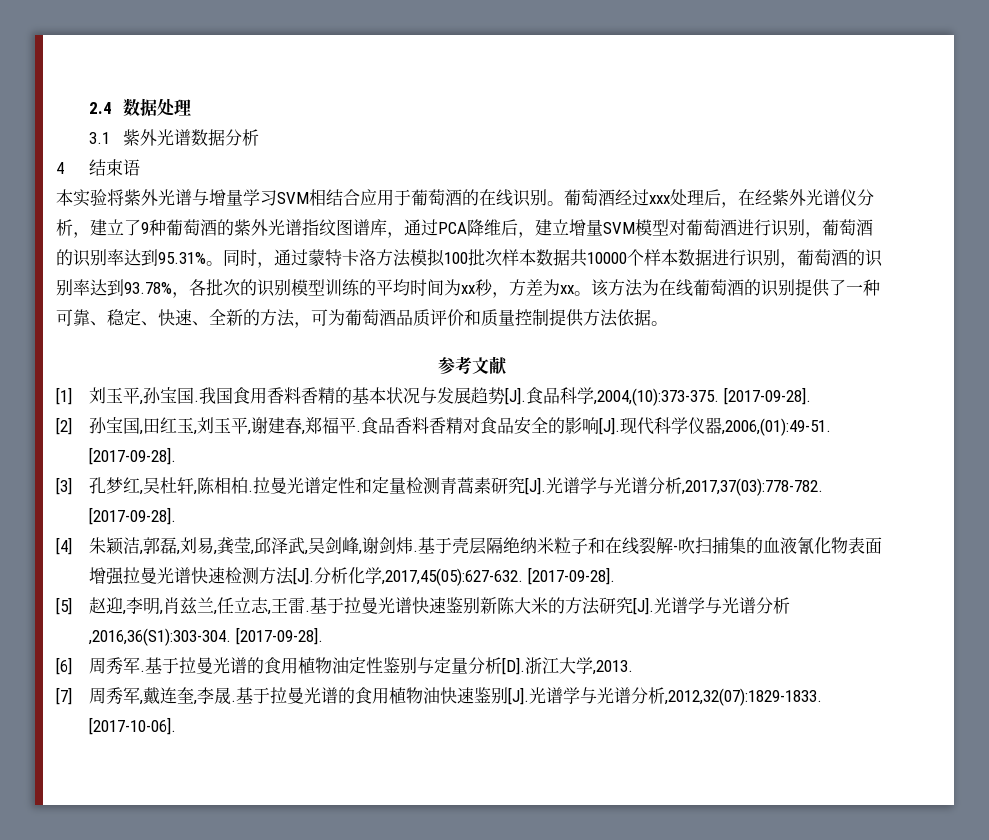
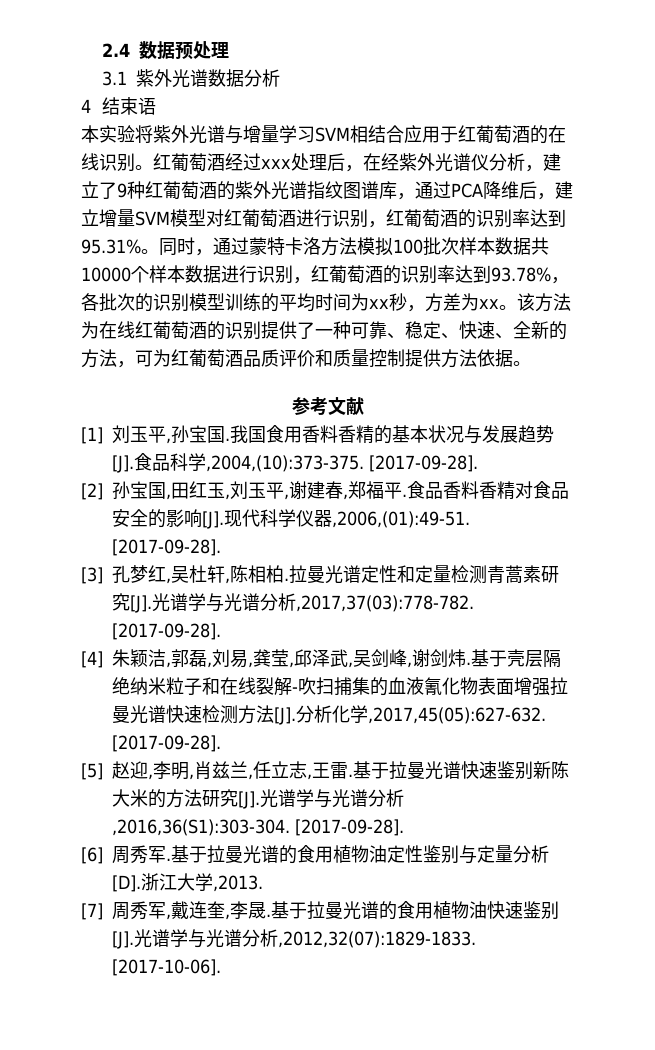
(157, 107) none -> [174,41,193,60] 预
(411, 197) none -> [458,125,476,142] 红
(564, 203) none -> [153,153,171,170] 红
(166, 227) none -> [145,181,163,198] 红
(686, 227) none -> [224,209,242,226] 红
(822, 235) none -> [386,209,404,226] 红
(797, 265) none -> [311,265,329,282] 红
(693, 288) none -> [135,321,153,338] 红
(345, 317) none -> [171,349,189,366] 红

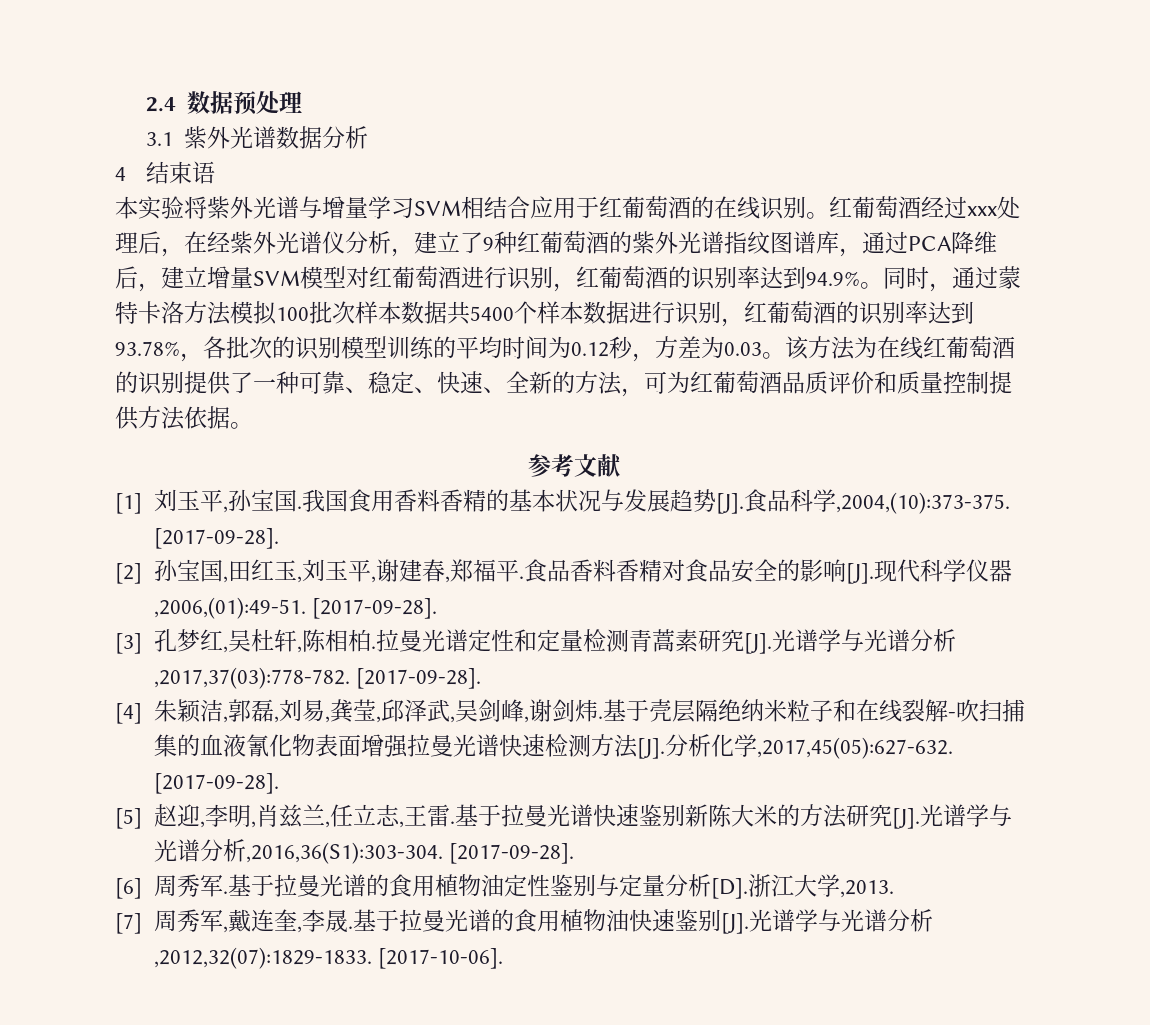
[81,239,141,254] 95.31% -> [806,271,860,286] 94.9%
[81,267,131,282] 10000 -> [470,306,514,321] 5400
[369,299,389,309] xx -> [571,342,609,357] 0.12
[479,299,499,309] xx -> [724,342,762,356] 0.03

